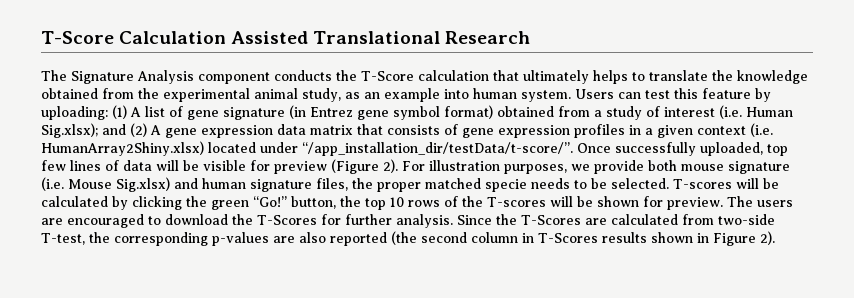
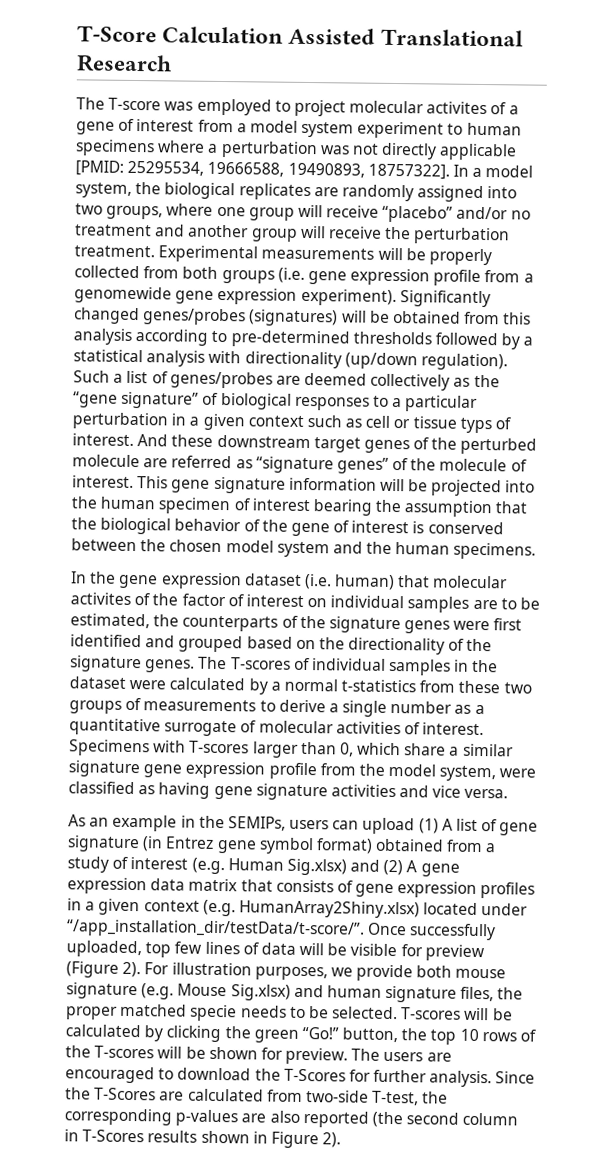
[71,70,808,84] [41,88,771,102] [41,106,108,120] Signature Analysis component conducts the T-Score calculation that ultimately helps to translate the knowledge obtained from the experimental animal study, as an example into human system. Users can test this feature by uploading: -> [108,97,519,117] [76,118,522,139] [75,139,518,161] [75,160,534,180] [75,182,518,203] [75,203,531,223] [75,224,511,245] [74,245,492,266] [74,265,534,287] [74,286,491,308] [74,307,532,327] [73,328,534,350] [73,349,508,371] [73,370,500,391] [73,391,479,412] [72,412,512,434] [72,433,538,455] [72,454,527,474] [72,475,536,497] [71,496,528,518] [71,517,504,537] [71,538,537,560] [71,571,509,591] [70,592,541,613] [70,613,523,634] [70,634,493,655] [70,655,499,676] [69,676,532,695] [69,697,485,717] [69,718,485,737] [69,739,514,758] [68,760,537,782] [68,781,509,801] [68,814,416,835] T-score was employed to project molecular activites of a gene of interest from a model system experiment to human specimens where a perturbation was not directly applicable [PMID: 25295534, 19666588, 19490893, 18757322]. In a model system, the biological replicates are randomly assigned into two groups, where one group will receive “placebo” and/or no treatment and another group will receive the perturbation treatment. Experimental measurements will be properly collected from both groups (i.e. gene expression profile from a genomewide gene expression experiment). Significantly changed genes/probes (signatures) will be obtained from this analysis according to pre-determined thresholds followed by a statistical analysis with directionality (up/down regulation). Such a list of genes/probes are deemed collectively as the “gene signature” of biological responses to a particular perturbation in a given context such as cell or tissue typs of interest. And these downstream target genes of the perturbed molecule are referred as “signature genes” of the molecule of interest. This gene signature information will be projected into the human specimen of interest bearing the assumption that the biological behavior of the gene of interest is conserved between the chosen model system and the human specimens. // In the gene expression dataset (i.e. human) that molecular activites of the factor of interest on individual samples are to be estimated, the counterparts of the signature genes were first identified and grouped based on the directionality of the signature genes. The T-scores of individual samples in the dataset were calculated by a normal t-statistics from these two groups of measurements to derive a single number as a quantitative surrogate of molecular activities of interest. Specimens with T-scores larger than 0, which share a similar signature gene expression profile from the model system, were classified as having gene signature activities and vice versa. // As an example in the SEMIPs, users can upload
[719,105,793,119] [41,123,98,138] (i.e. Human Sig.xlsx); -> [191,857,347,876] (e.g. Human Sig.xlsx)
[750,123,773,137] (i.e. -> [202,899,236,917] (e.g.
[41,177,64,191] (i.e. -> [141,983,175,1000] (e.g.

